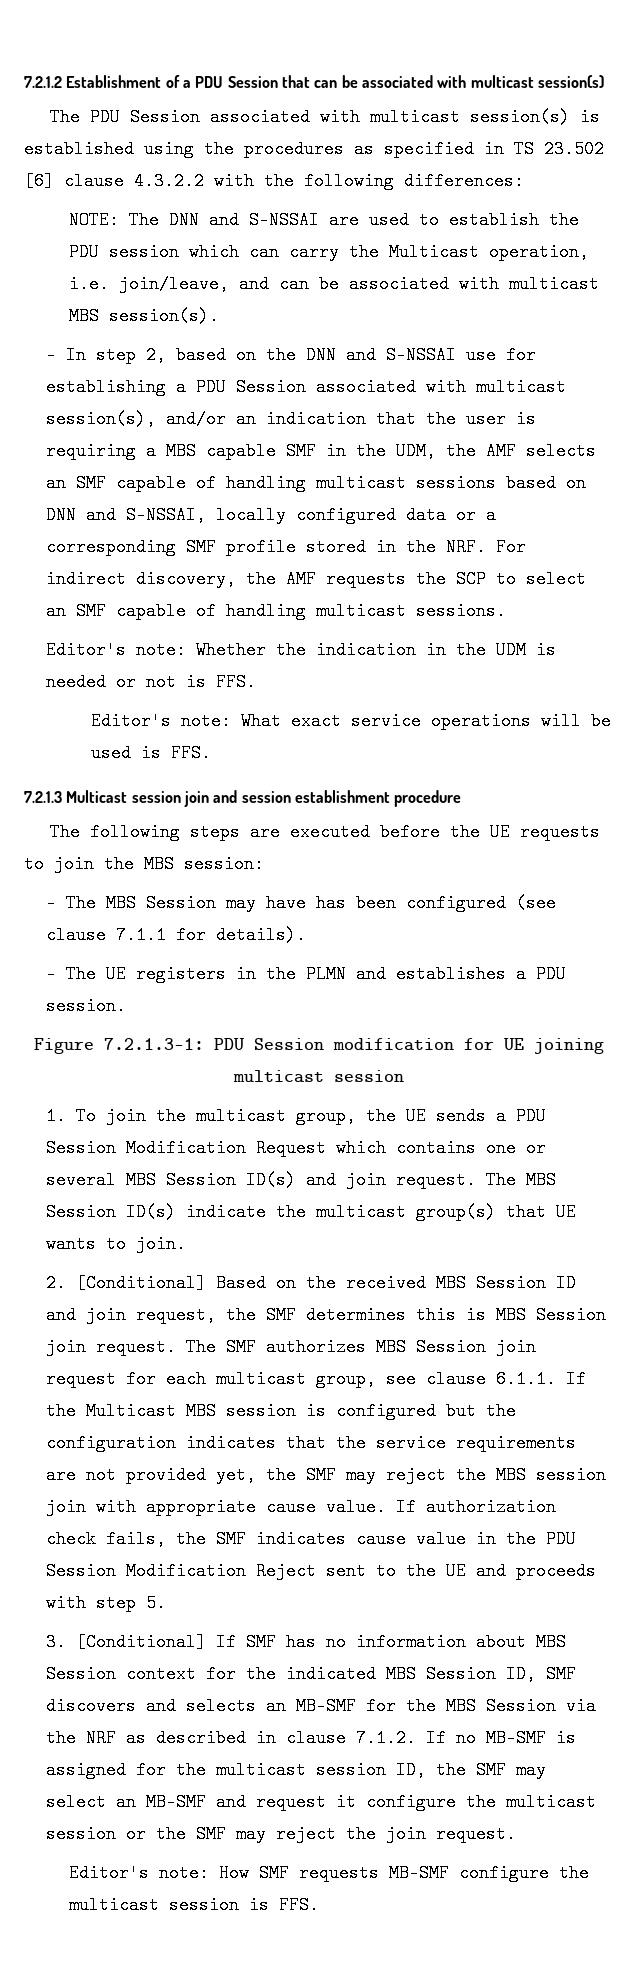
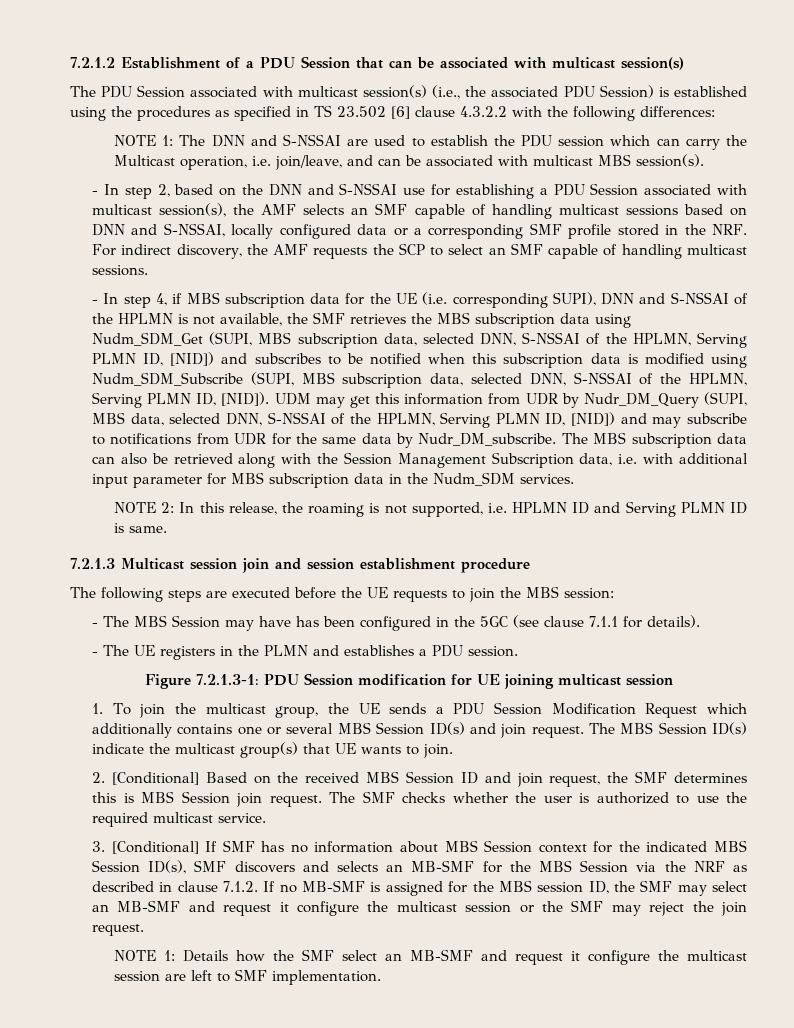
(571, 117) none -> [432,85,654,99] (i.e., the associated PDU Session)
[68,211,119,229] NOTE: -> [114,135,174,146] NOTE 1:
[166,410,537,428] [46,442,437,460] and/or an indication that the user is requiring a MBS capable SMF in the UDM, -> (227, 210) none
[46,641,557,659] [46,673,257,691] [91,712,612,730] [91,744,212,762] Editor's note: Whether the indication in the UDM is needed or not is FFS. // Editor's note: What exact service operations will be used is FFS. -> [92,292,748,308] [92,312,632,328] [92,332,747,348] [92,352,747,368] [92,372,747,388] [92,392,747,408] [92,412,748,428] [92,432,747,448] [92,452,748,468] [92,472,575,488] [114,501,748,517] [114,523,168,533] - In step 4, if MBS subscription data for the UE (i.e. corresponding SUPI), DNN and S-NSSAI of the HPLMN is not available, the SMF retrieves the MBS subscription data using Nudm_SDM_Get (SUPI, MBS subscription data, selected DNN, S-NSSAI of the HPLMN, Serving PLMN ID, [NID]) and subscribes to be notified when this subscription data is modified using Nudm_SDM_Subscribe (SUPI, MBS subscription data, selected DNN, S-NSSAI of the HPLMN, Serving PLMN ID, [NID]). UDM may get this information from UDR by Nudr_DM_Query (SUPI, MBS data, selected DNN, S-NSSAI of the HPLMN, Serving PLMN ID, [NID]) and may subscribe to notifications from UDR for the same data by Nudr_DM_subscribe. The MBS subscription data can also be retrieved along with the Session Management Subscription data, i.e. with additional input parameter for MBS subscription data in the Nudm_SDM services. // NOTE 2: In this release, the roaming is not supported, i.e. HPLMN ID and Serving PLMN ID is same.
(507, 903) none -> [436,616,509,627] in the 5GC
(387, 1148) none -> [92,723,173,738] additionally
[266,1338,537,1356] [46,1370,587,1388] [46,1402,517,1420] [46,1434,577,1452] [46,1466,607,1484] [46,1498,557,1516] [46,1530,577,1548] [46,1562,597,1580] [46,1594,167,1612] authorizes MBS Session join request for each multicast group, see clause 6.1.1. If the Multicast MBS session is configured but the configuration indicates that the service requirements are not provided yet, the SMF may reject the MBS session join with appropriate cause value. If authorization check fails, the SMF indicates cause value in the PDU Session Modification Reject sent to the UE and proceeds with step 5. -> [402,792,747,804] [92,812,267,827] checks whether the user is authorized to use the required multicast service.
[506,1665,537,1683] ID, -> [148,860,187,874] ID(s),
[216,1761,307,1779] multicast -> [498,880,532,892] MBS
[68,1864,589,1882] [68,1896,319,1914] Editor's note: How SMF requests MB-SMF configure the multicast session is FFS. -> [114,949,747,965] [114,969,382,985] NOTE 1: Details how the SMF select an MB-SMF and request it configure the multicast session are left to SMF implementation.

